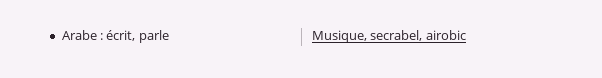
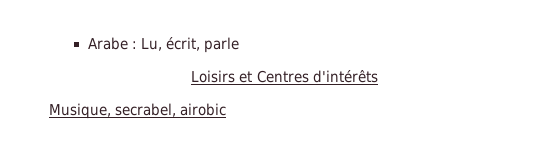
(103, 36) none -> [140,38,162,51] Lu,
(169, 36) none -> [191,70,378,83] // Loisirs et Centres d'intérêts

